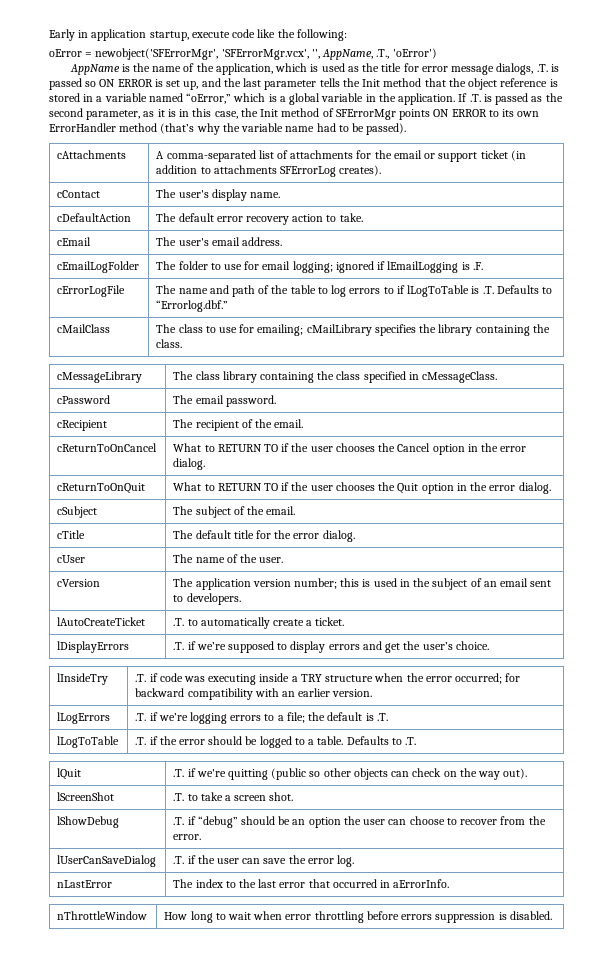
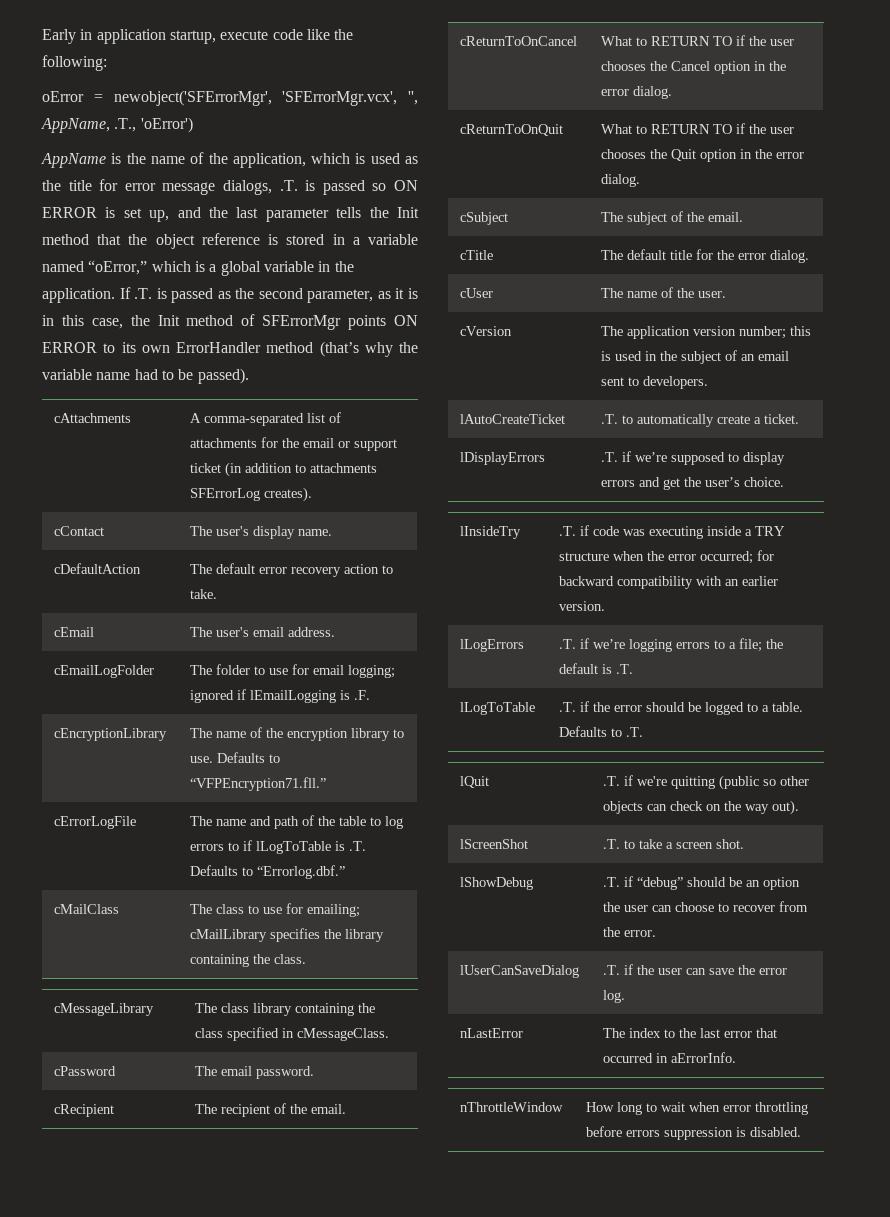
(483, 266) none -> [53,728,167,741] [189,727,404,741] [189,752,280,763] [189,777,326,791] // cEncryptionLibrary | The name of the encryption library to use. Defaults to “VFPEncryption71.fll.”

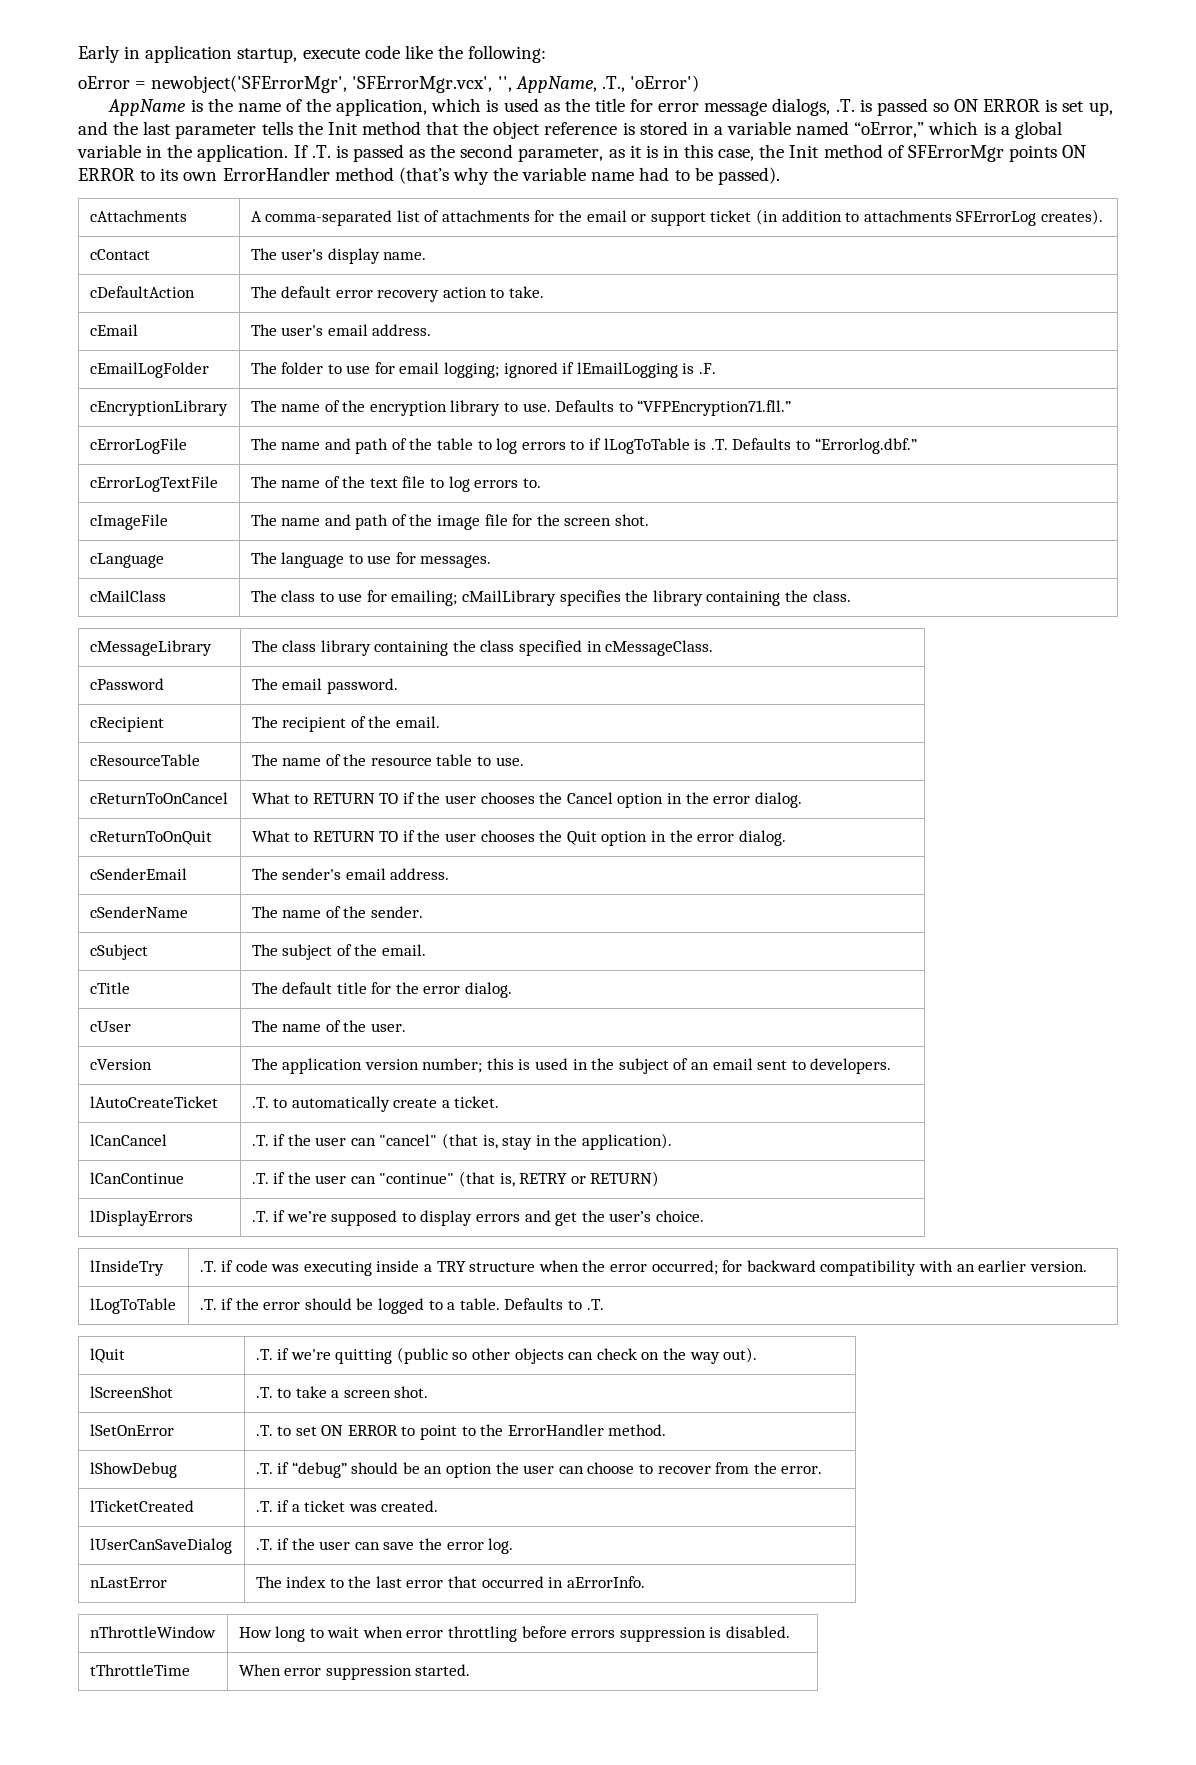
(345, 872) none -> [89,476,218,492] [250,476,541,492] [89,514,168,530] [250,514,650,530] [89,553,164,568] [250,552,492,568] // cErrorLogTextFile | The name of the text file to log errors to. // cImageFile | The name and path of the image file for the screen shot. // cLanguage | The language to use for messages.
(346, 1109) none -> [89,754,200,766] [251,754,524,766] // cResourceTable | The name of the resource table to use.
(640, 180) none -> [89,868,187,880] [251,868,450,880] [89,906,188,918] [251,906,423,918] // cSenderEmail | The sender's email address. // cSenderName | The name of the sender.
(799, 419) none -> [89,1134,167,1146] [251,1133,673,1150] [89,1172,184,1184] [251,1171,660,1187] // lCanCancel | .T. if the user can "cancel" (that is, stay in the application). // lCanContinue | .T. if the user can "continue" (that is, RETRY or RETURN)
[459,639,524,652] [558,638,783,652] [558,663,633,674] // lLogErrors | .T. if we’re logging errors to a file; the default is .T. -> (1087, 1266) none
(744, 844) none -> [89,1424,174,1436] [255,1424,667,1440] // lSetOnError | .T. to set ON ERROR to point to the ErrorHandler method.
(656, 933) none -> [89,1500,194,1512] [255,1500,439,1512] // lTicketCreated | .T. if a ticket was created.
(801, 1132) none -> [89,1664,190,1676] [238,1664,471,1680] // tThrottleTime | When error suppression started.

